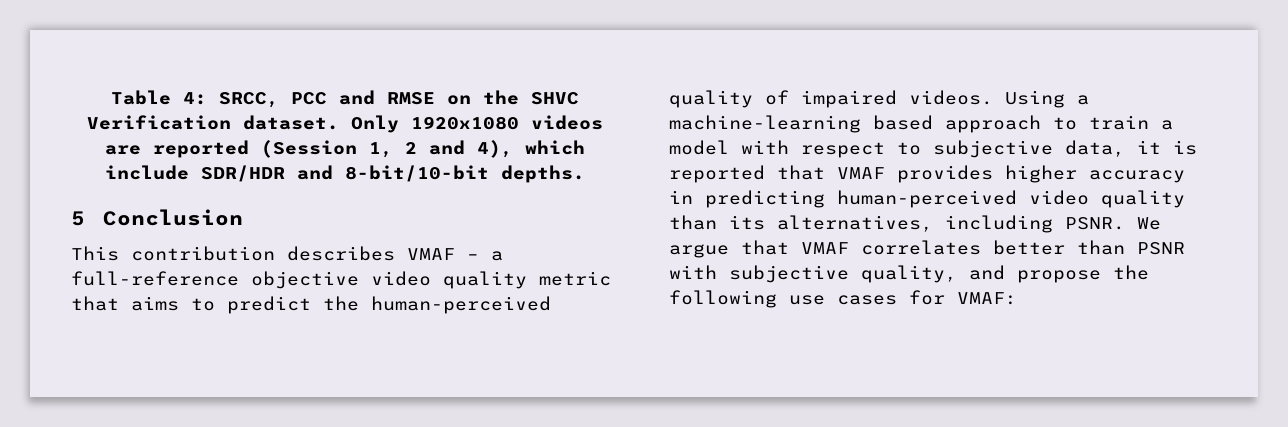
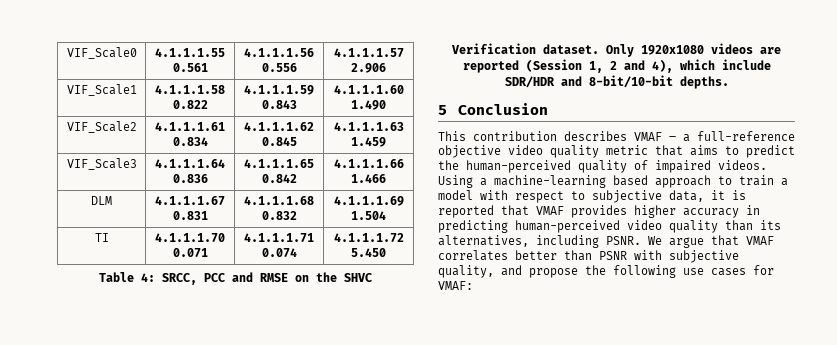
(111, 97) none -> [66,47,137,59] [155,48,225,57] [172,63,208,72] [244,48,314,57] [261,63,297,72] [333,48,404,57] [351,63,386,73] [66,84,137,96] [155,85,225,94] [172,100,208,109] [244,85,314,95] [261,100,297,109] [333,85,404,94] [351,100,386,110] [66,121,137,133] [155,122,225,131] [172,137,208,146] [244,122,314,131] [261,137,297,146] [333,122,404,131] [351,137,386,147] [66,158,137,170] [155,159,225,168] [172,174,208,183] [244,159,314,168] [261,174,297,183] [333,159,404,168] [351,174,386,183] [91,196,112,205] [155,196,225,205] [172,211,208,220] [244,196,314,205] [261,211,297,220] [333,196,404,206] [351,211,386,220] [94,233,109,242] [155,233,225,242] [172,248,208,257] [244,233,314,242] [261,248,297,257] [333,233,404,242] [351,248,386,257] VIF_Scale0 | 4.1.1.1.55 0.561 | 4.1.1.1.56 0.556 | 4.1.1.1.57 2.906 // VIF_Scale1 | 4.1.1.1.58 0.822 | 4.1.1.1.59 0.843 | 4.1.1.1.60 1.490 // VIF_Scale2 | 4.1.1.1.61 0.834 | 4.1.1.1.62 0.845 | 4.1.1.1.63 1.459 // VIF_Scale3 | 4.1.1.1.64 0.836 | 4.1.1.1.65 0.842 | 4.1.1.1.66 1.466 // DLM | 4.1.1.1.67 0.831 | 4.1.1.1.68 0.832 | 4.1.1.1.69 1.504 // TI | 4.1.1.1.70 0.071 | 4.1.1.1.71 0.074 | 4.1.1.1.72 5.450 //

